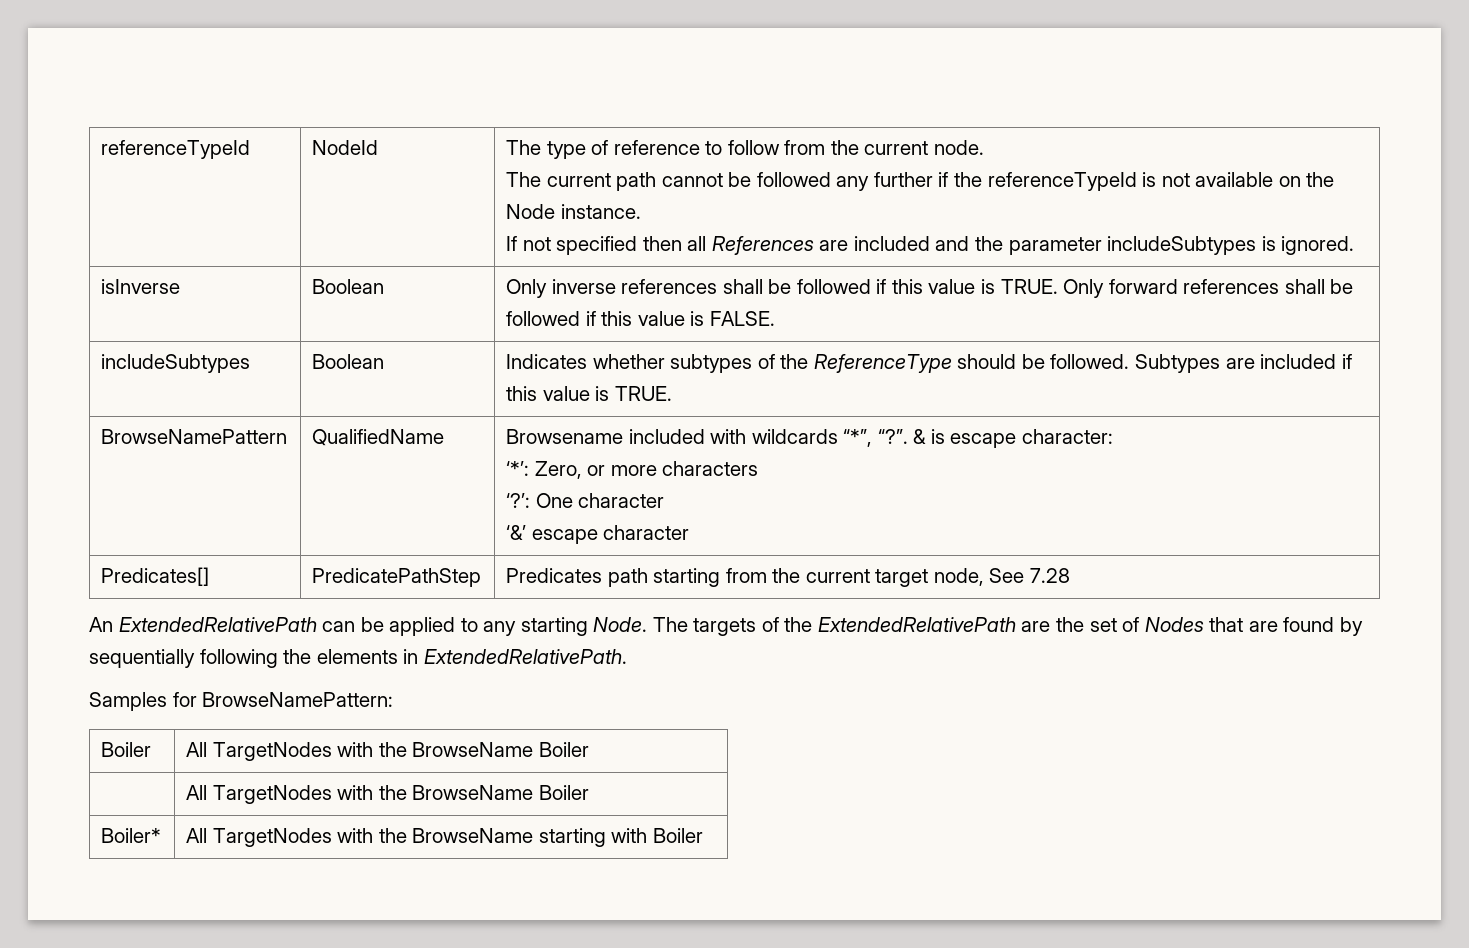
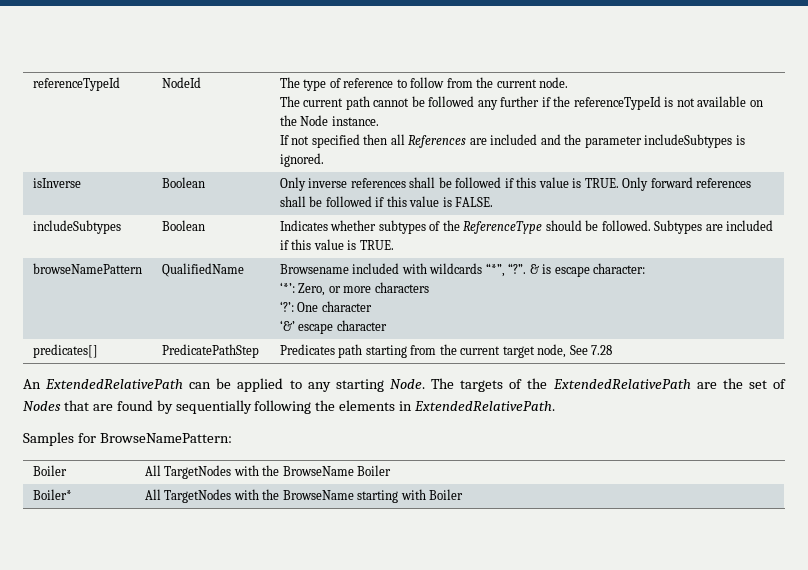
[101,429,288,444] BrowseNamePattern -> [32,263,142,274] browseNamePattern
[101,567,210,586] Predicates[] -> [32,344,98,358] predicates[]
[186,785,589,804] // | All TargetNodes with the BrowseName Boiler -> (392, 470) none

